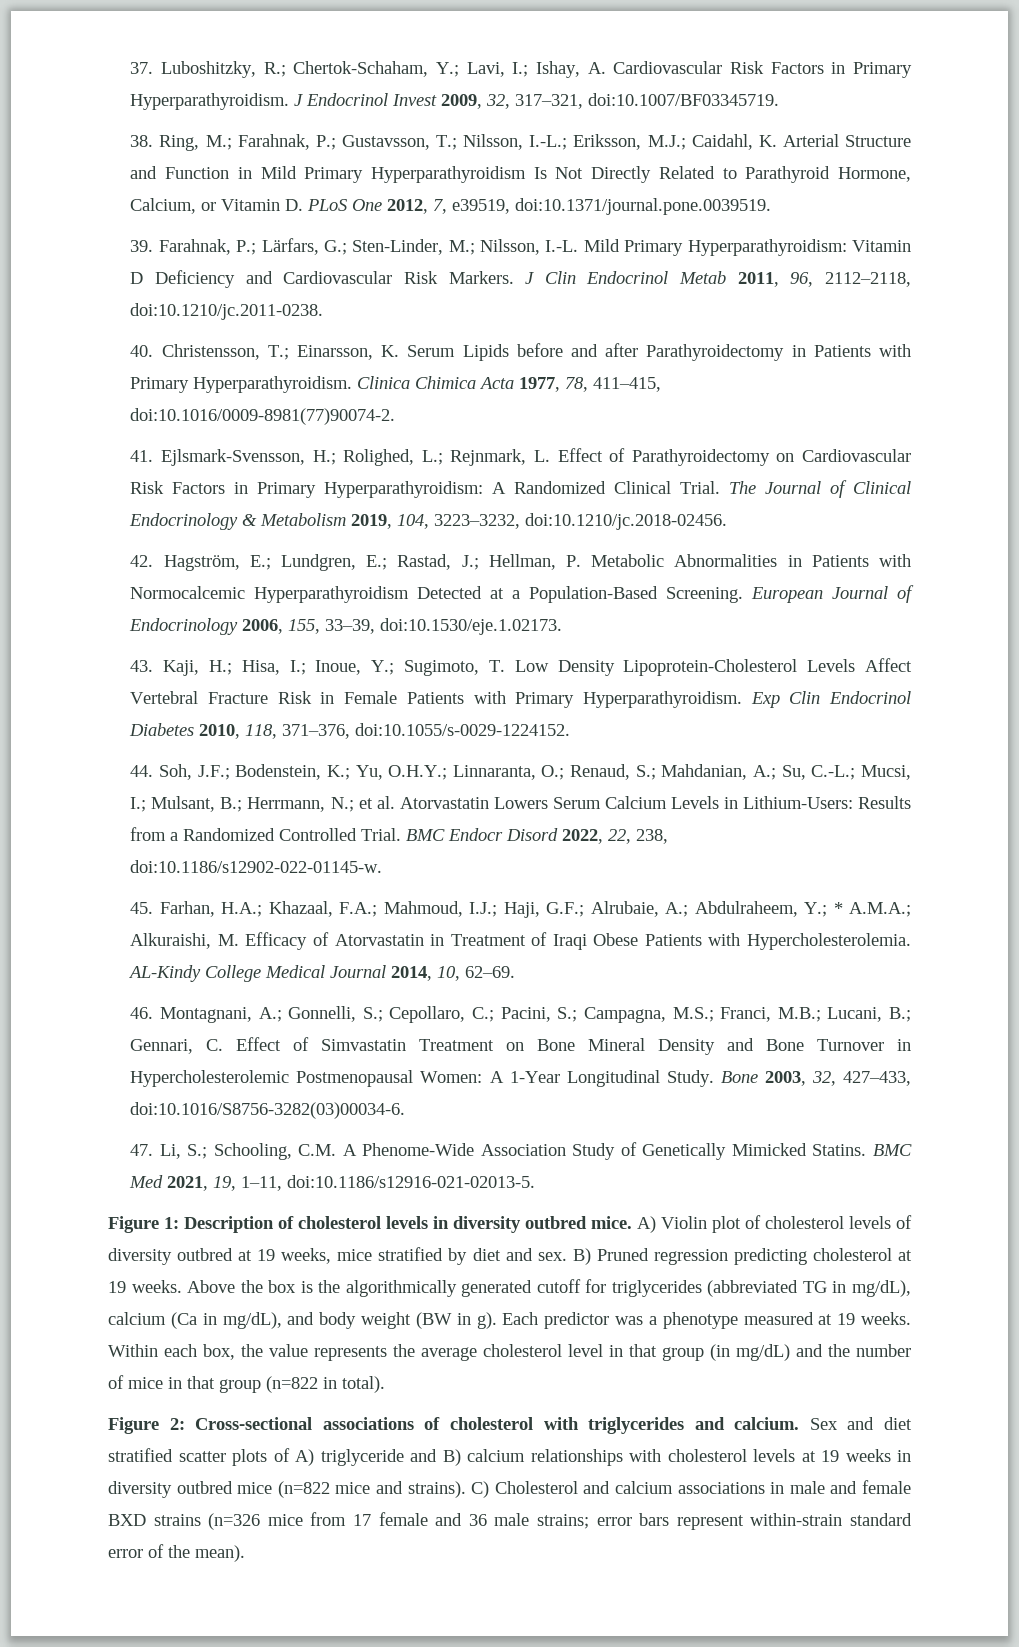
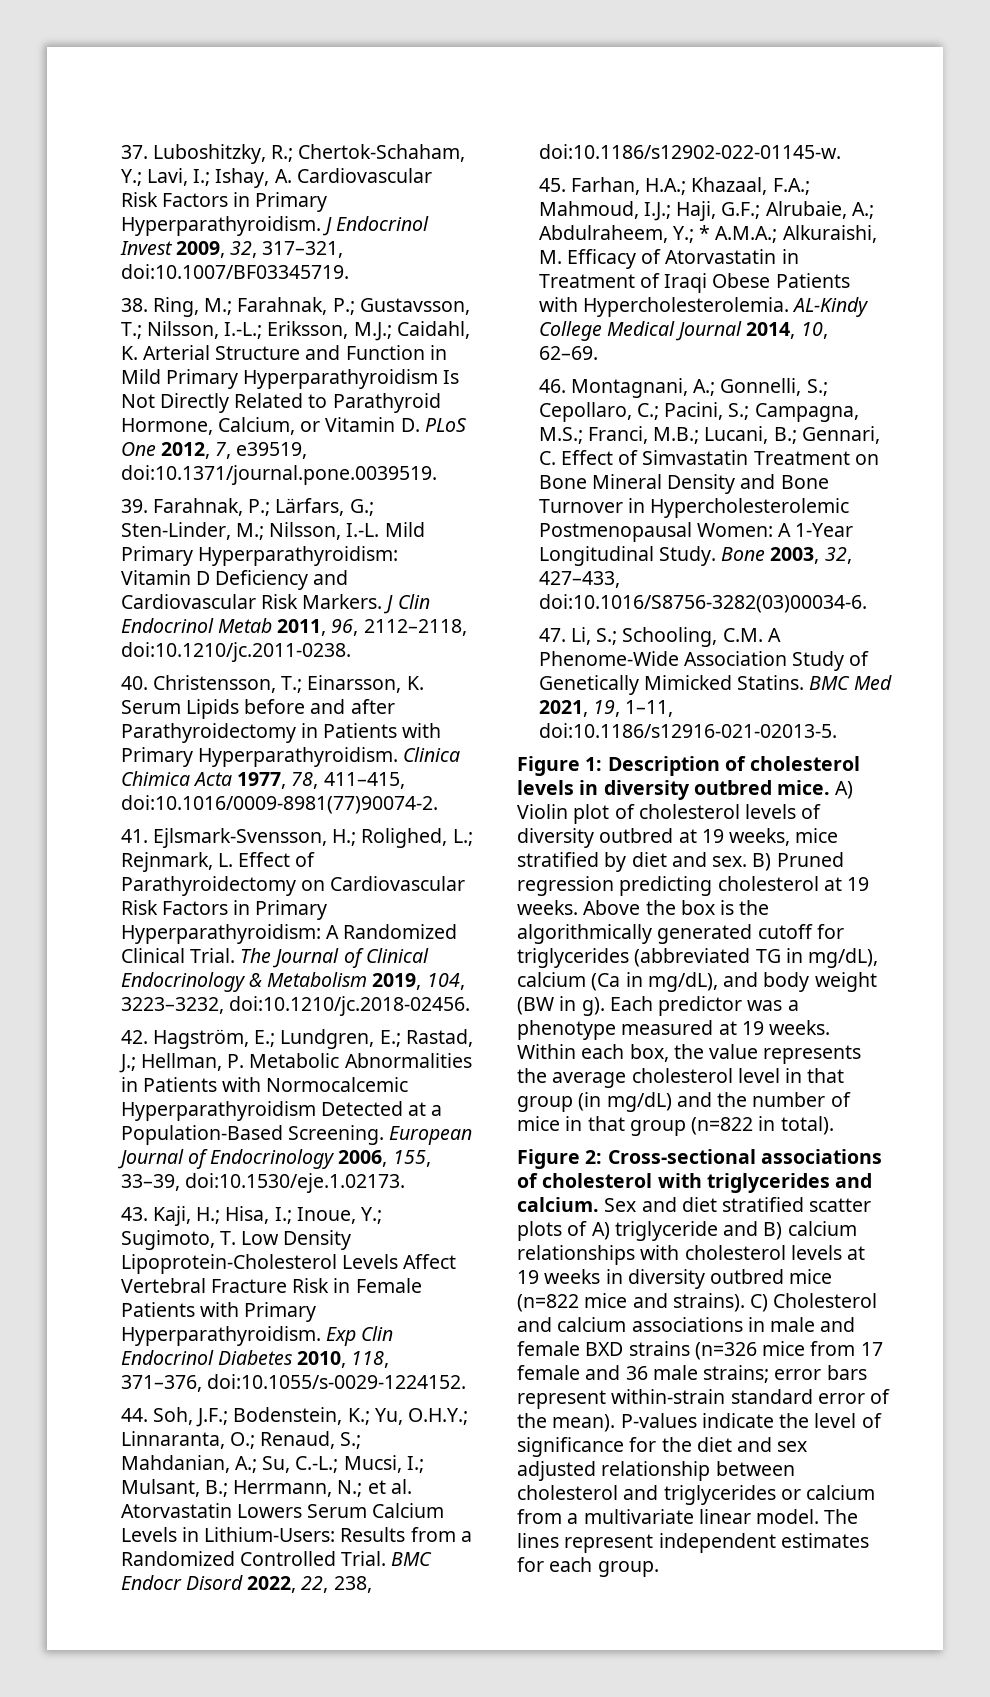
(245, 1553) none -> [620,1413,882,1428] [517,1437,808,1457] [517,1461,795,1481] [517,1485,876,1505] [517,1509,859,1524] [517,1533,869,1553] [517,1557,659,1577] P-values indicate the level of significance for the diet and sex adjusted relationship between cholesterol and triglycerides or calcium from a multivariate linear model. The lines represent independent estimates for each group.

